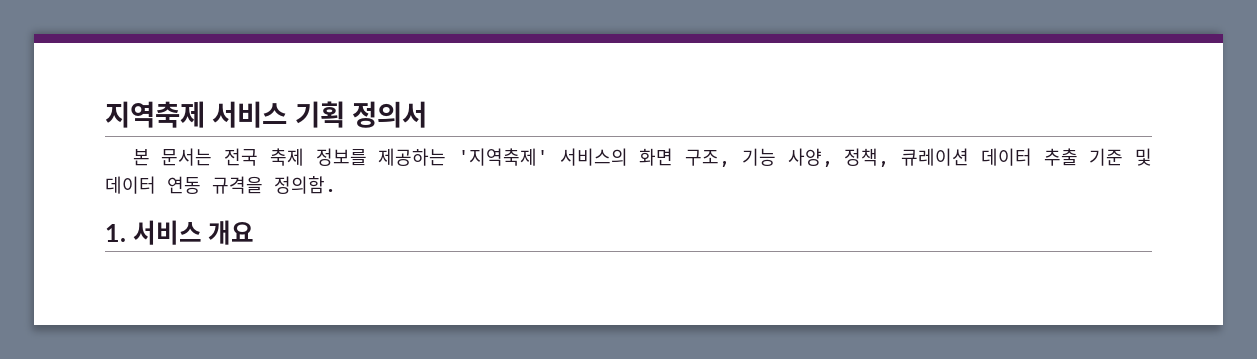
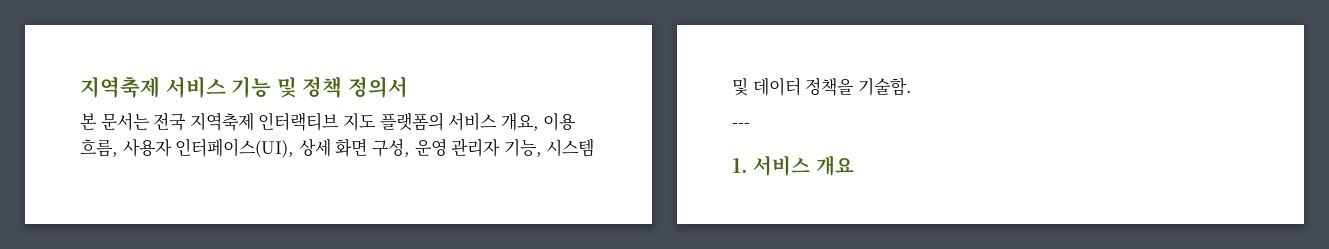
[294,101,345,128] 기획 -> [231,76,343,98] 기능 및 정책
[269,148,1153,167] [105,176,336,194] 축제 정보를 제공하는 '지역축제' 서비스의 화면 구조, 기능 사양, 정책, 큐레이션 데이터 추출 기준 및 데이터 연동 규격을 정의함. -> [189,112,577,131] [80,138,595,158] [732,77,912,96] [732,123,750,128] 지역축제 인터랙티브 지도 플랫폼의 서비스 개요, 이용 흐름, 사용자 인터페이스(UI), 상세 화면 구성, 운영 관리자 기능, 시스템 및 데이터 정책을 기술함. // ---

